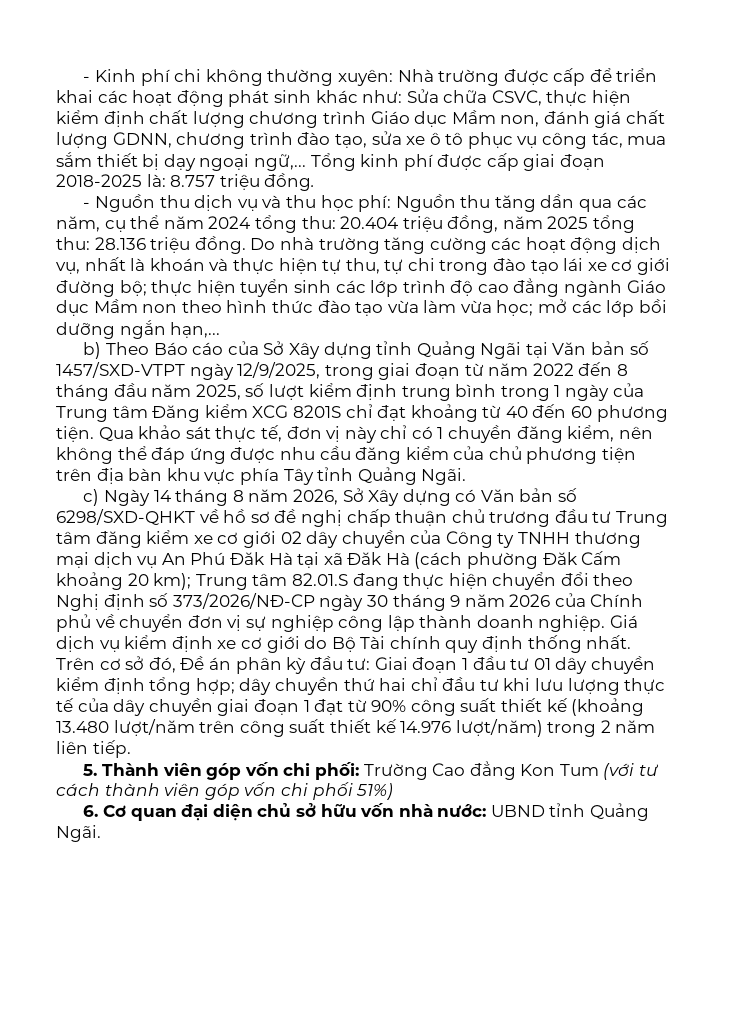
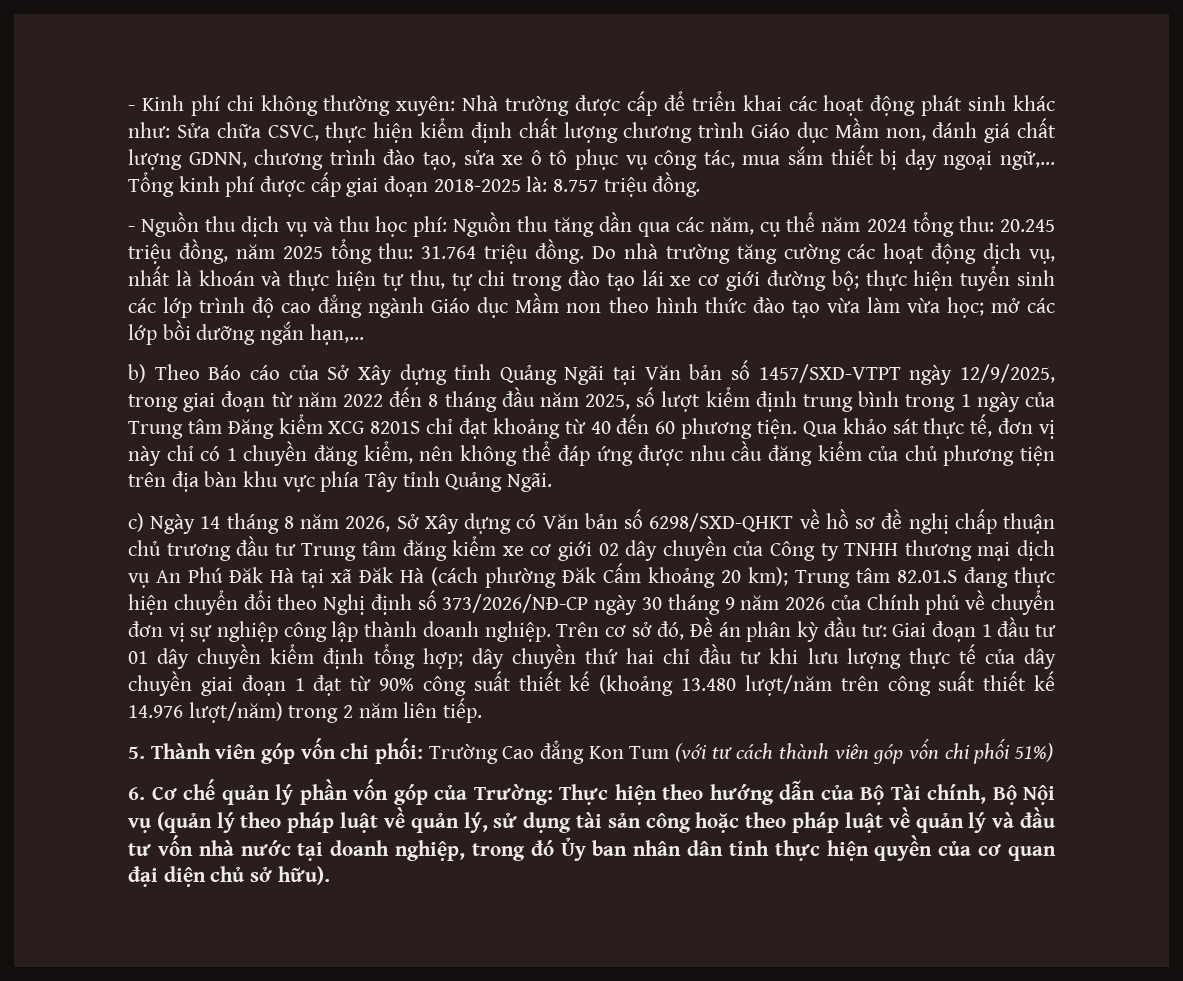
[340,216,399,229] 20.404 -> [999,219,1055,232] 20.245
[94,237,146,250] 28.136 -> [421,246,477,259] 31.764
[610,615,639,628] [56,635,632,653] Giá dịch vụ kiểm định xe cơ giới do Bộ Tài chính quy định thống nhất. -> (551, 631) none
(126, 811) none -> [183,779,1055,805] [128,807,1056,833] [128,835,1002,861] chế quản lý phần vốn góp của Trường: Thực hiện theo hướng dẫn của Bộ Tài chính, Bộ Nội vụ (quản lý theo pháp luật về quản lý, sử dụng tài sản công hoặc theo pháp luật về quản lý và đầu tư vốn nhà nước tại doanh nghiệp, trong đó Ủy ban nhân dân tỉnh thực hiện quyền của cơ
[320,803,650,821] [56,825,101,842] hữu vốn nhà nước: UBND tỉnh Quảng Ngãi. -> [277,866,330,885] hữu).

